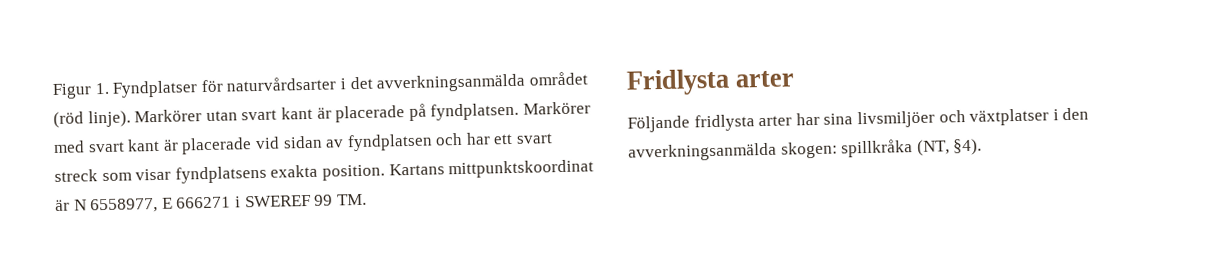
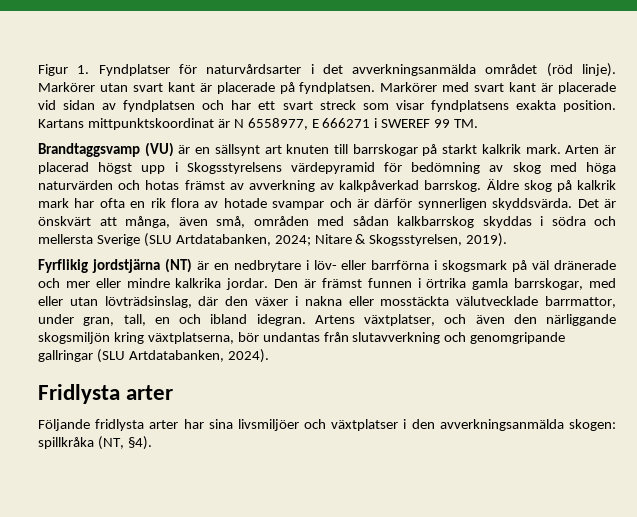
(367, 199) none -> [38,142,616,157] [38,162,616,174] [38,179,616,192] [38,198,616,210] [38,216,616,228] [38,233,508,247] [38,258,617,273] [38,278,617,290] [38,296,616,308] [38,314,616,326] [38,332,566,344] [38,349,269,363] // Brandtaggsvamp (VU) är en sällsynt art knuten till barrskogar på starkt kalkrik mark. Arten är placerad högst upp i Skogsstyrelsens värdepyramid för bedömning av skog med höga naturvärden och hotas främst av avverkning av kalkpåverkad barrskog. Äldre skog på kalkrik mark har ofta en rik flora av hotade svampar och är därför synnerligen skyddsvärda. Det är önskvärt att många, även små, områden med sådan kalkbarrskog skyddas i södra och mellersta Sverige (SLU Artdatabanken, 2024; Nitare & Skogsstyrelsen, 2019). // Fyrflikig jordstjärna (NT) är en nedbrytare i löv- eller barrförna i skogsmark på väl dränerade och mer eller mindre kalkrika jordar. Den är främst funnen i örtrika gamla barrskogar, med eller utan lövträdsinslag, där den växer i nakna eller mosstäckta välutvecklade barrmattor, under gran, tall, en och ibland idegran. Artens växtplatser, och även den närliggande skogsmiljön kring växtplatserna, bör undantas från slutavverkning och genomgripande gallringar (SLU Artdatabanken, 2024).

